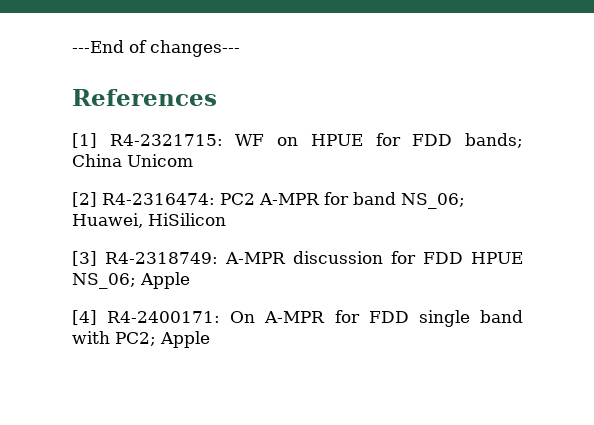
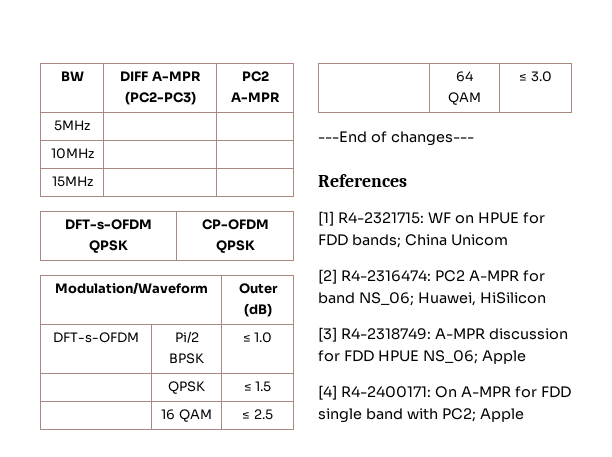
(72, 46) none -> [60,71,84,82] [120,71,201,82] [124,91,196,105] [241,71,269,82] [231,92,280,102] [54,120,90,131] [50,148,94,159] [51,176,93,187] [65,219,152,230] [89,240,128,253] [201,219,269,230] [215,240,255,253] [54,282,208,294] [238,283,278,294] [243,303,272,317] [53,332,139,343] [174,331,199,343] [169,353,204,364] [242,332,273,343] [168,381,205,394] [243,381,272,392] [161,409,212,422] [242,409,273,420] [456,71,473,82] [448,92,481,105] [519,71,552,82] BW | DIFF A-MPR (PC2-PC3) | PC2 A-MPR // 5MHz | | // 10MHz | | // 15MHz | | // DFT-s-OFDM QPSK | CP-OFDM QPSK // Modulation/Waveform | Outer (dB) // DFT-s-OFDM | Pi/2 BPSK | ≤ 1.0 // | QPSK | ≤ 1.5 // | 16 QAM | ≤ 2.5 // | 64 QAM | ≤ 3.0 //

